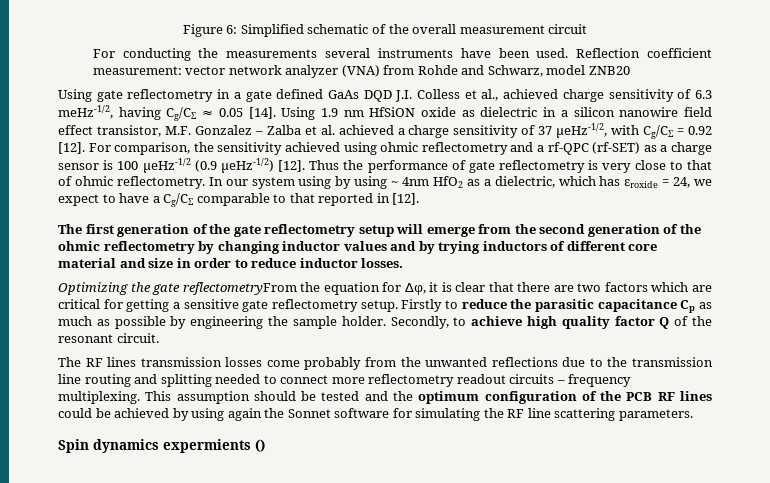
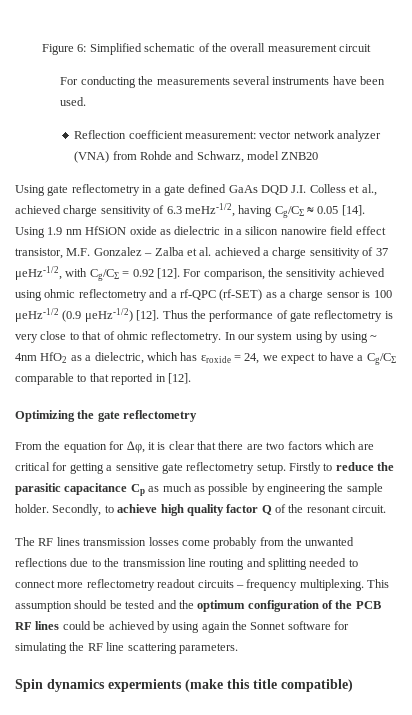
(569, 53) none -> (87, 101) //
[58,224,208,237] The first generation of -> [15,410,75,422] Optimizing
[358,224,701,237] [58,241,658,254] [58,258,404,268] [58,282,297,295] setup will emerge from the second generation of the ohmic reflectometry by changing inductor values and by trying inductors of different core material and size in order to reduce inductor losses. // Optimizing the gate reflectometryFrom -> [15,442,42,450] // From
[255,439,265,452] () -> [185,679,353,692] (make this title compatible)

